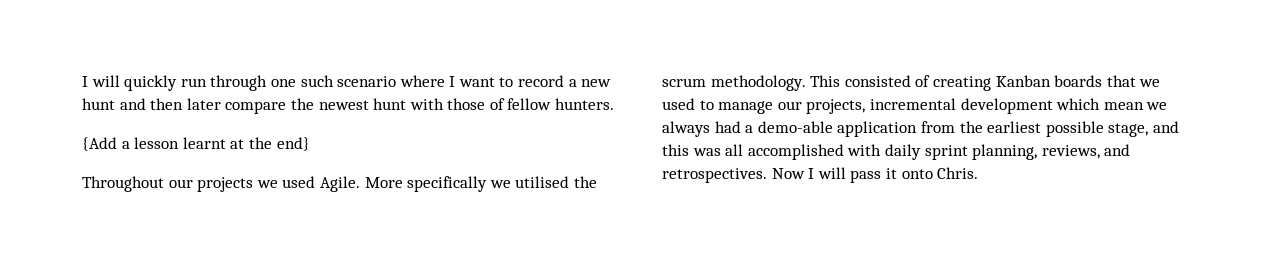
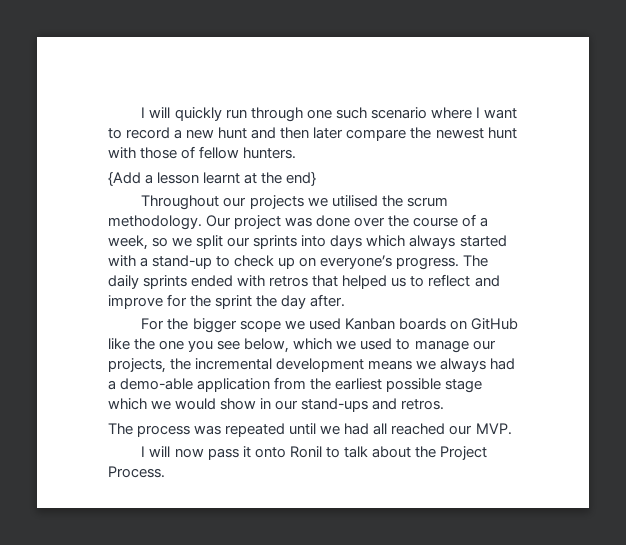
[282,176,597,192] [662,75,1136,91] used Agile. More specifically we utilised the scrum methodology. This consisted of creating Kanban boards that -> [331,195,448,207] [108,214,489,230] [108,235,507,250] [108,255,489,270] [108,274,500,289] [108,294,346,309] [141,318,518,333] [108,338,333,353] utilised the scrum methodology. Our project was done over the course of a week, so we split our sprints into days which always started with a stand-up to check up on everyone’s progress. The daily sprints ended with retros that helped us to reflect and improve for the sprint the day after. // For the bigger scope we used Kanban boards on GitHub like the one you see below, which
(866, 106) none -> [170,358,192,370] the
[1056,98,1144,110] which mean -> [368,360,413,370] means
[1108,121,1179,137] [662,144,1131,160] [662,167,846,183] stage, and this was all accomplished with daily sprint planning, reviews, and retrospectives. Now I will -> [445,379,483,393] [108,398,445,412] [108,423,512,437] [141,446,204,458] stage which we would show in our stand-ups and retros. // The process was repeated until we had all reached our MVP. // I will now
[937,167,979,179] Chris. -> [289,446,487,460] [108,466,165,478] Ronil to talk about the Project Process.

